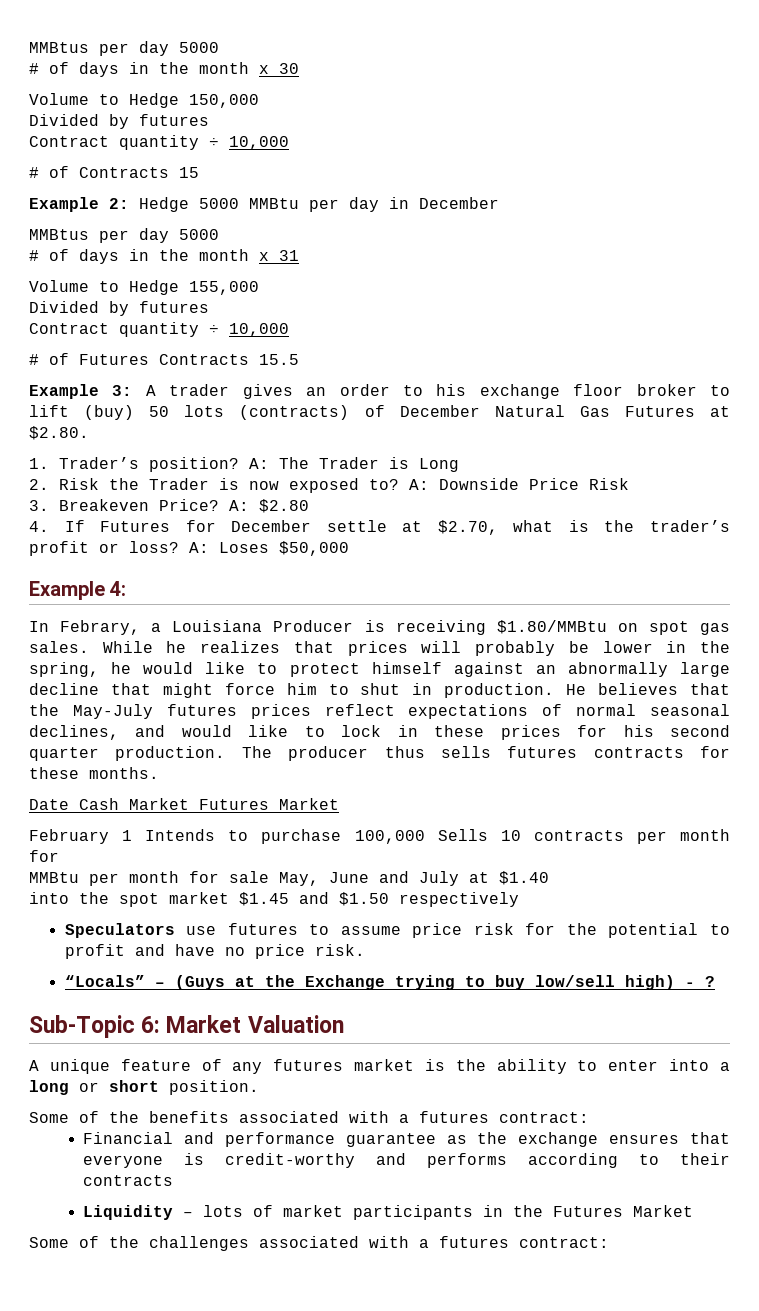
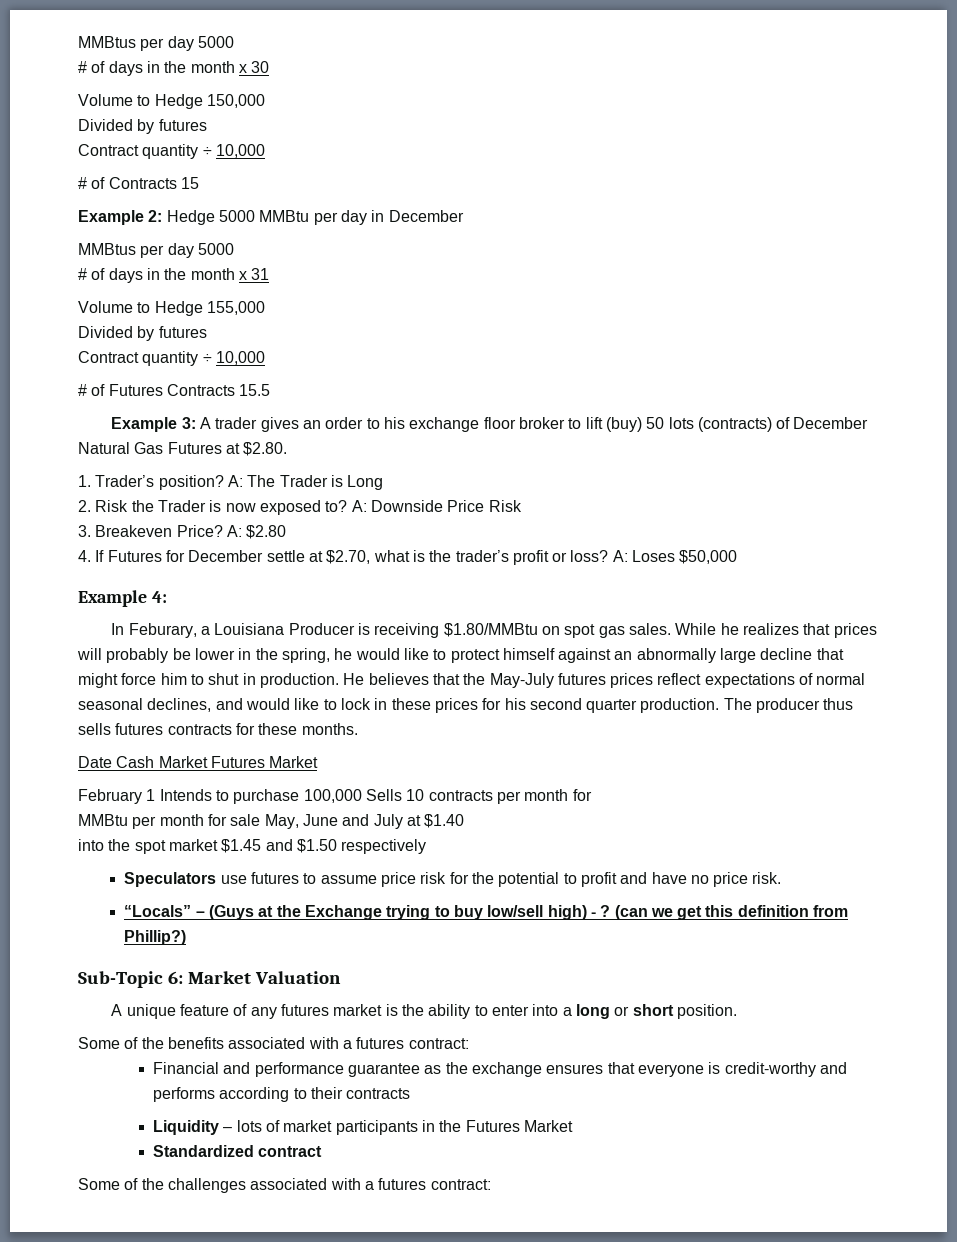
[60,620,141,635] Febrary, -> [128,623,197,638] Feburary,
(715, 981) none -> [614,905,849,920] [124,930,187,945] (can we get this definition from Phillip?)
(694, 1211) none -> [153,1145,323,1157] // Standardized contract

